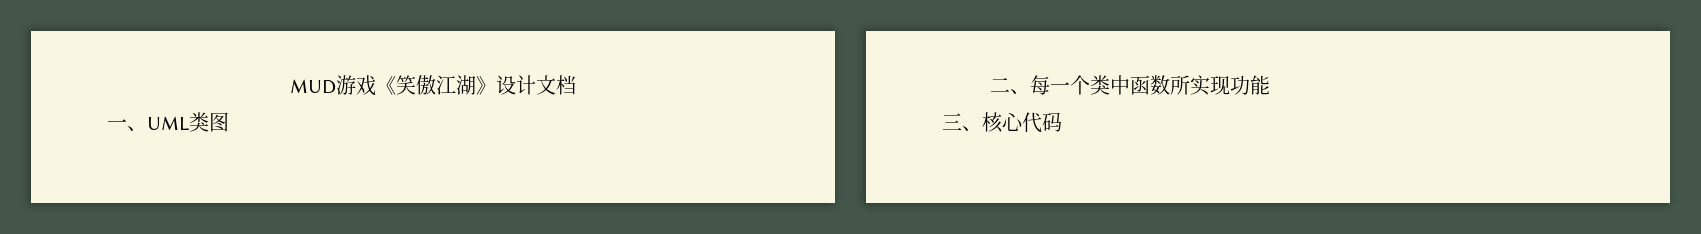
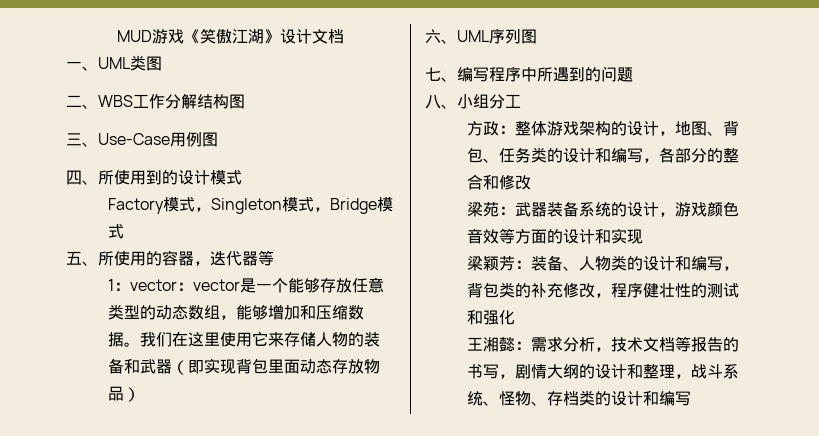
[1029,75,1270,96] [942,112,1062,133] 每一个类中函数所实现功能 // 三、核心代码 -> [98,94,245,109] [66,132,218,147] [66,170,242,185] [108,197,394,214] [108,224,125,239] [66,250,274,266] [108,277,385,293] [108,304,365,320] [108,331,381,347] [108,358,381,375] [108,386,141,402] [425,29,537,44] [425,66,633,82] [425,94,521,109] [467,121,740,136] [467,147,740,163] [467,174,532,190] [467,201,740,217] [467,228,644,244] [467,255,740,271] [467,282,740,298] [467,310,516,325] [467,336,740,352] [467,364,740,379] [467,390,692,406] WBS工作分解结构图 // 三、Use-Case用例图 // 四、所使用到的设计模式 // Factory模式，Singleton模式，Bridge模式 // 五、所使用的容器，迭代器等 // 1：vector：vector是一个能够存放任意类型的动态数组，能够增加和压缩数据。我们在这里使用它来存储人物的装备和武器（即实现背包里面动态存放物品） // 六、UML序列图 // 七、编写程序中所遇到的问题 // 八、小组分工 // 方政：整体游戏架构的设计，地图、背包、任务类的设计和编写，各部分的整合和修改 // 梁苑：武器装备系统的设计，游戏颜色音效等方面的设计和实现 // 梁颖芳：装备、人物类的设计和编写，背包类的补充修改，程序健壮性的测试和强化 // 王湘懿：需求分析，技术文档等报告的书写，剧情大纲的设计和整理，战斗系统、怪物、存档类的设计和编写

